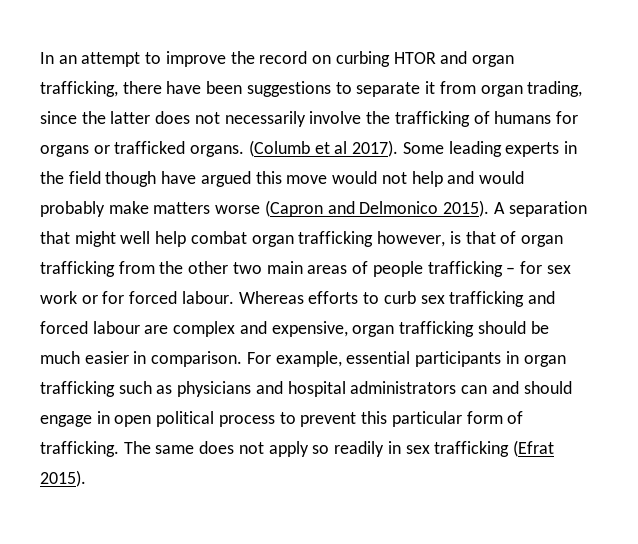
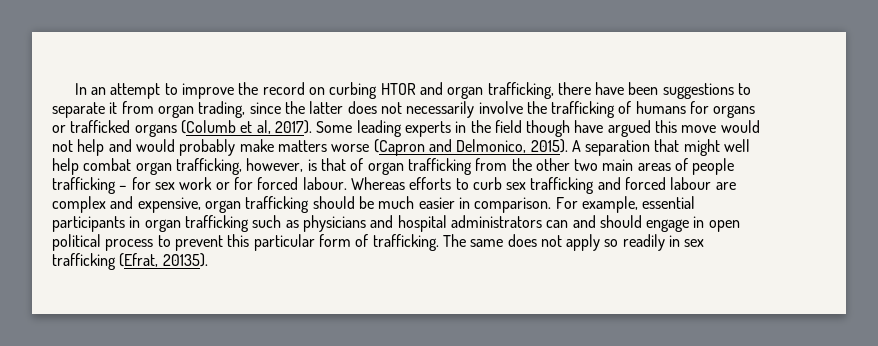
[190,145,245,157] organs. -> [134,124,177,137] organs
[334,141,348,154] al -> [256,120,271,134] al,
[359,201,439,214] Delmonico -> [456,139,527,153] Delmonico,
[298,231,374,247] trafficking -> [175,158,242,175] trafficking,
[512,440,554,457] [40,470,86,487] (Efrat 2015). -> [119,253,208,267] (Efrat, 20135).

